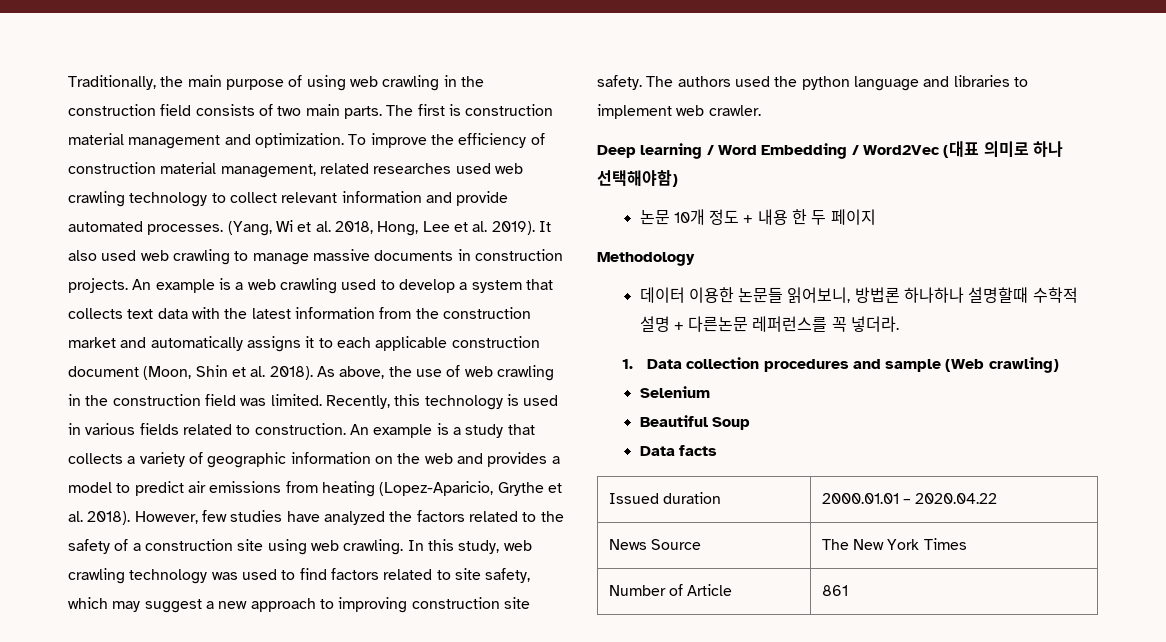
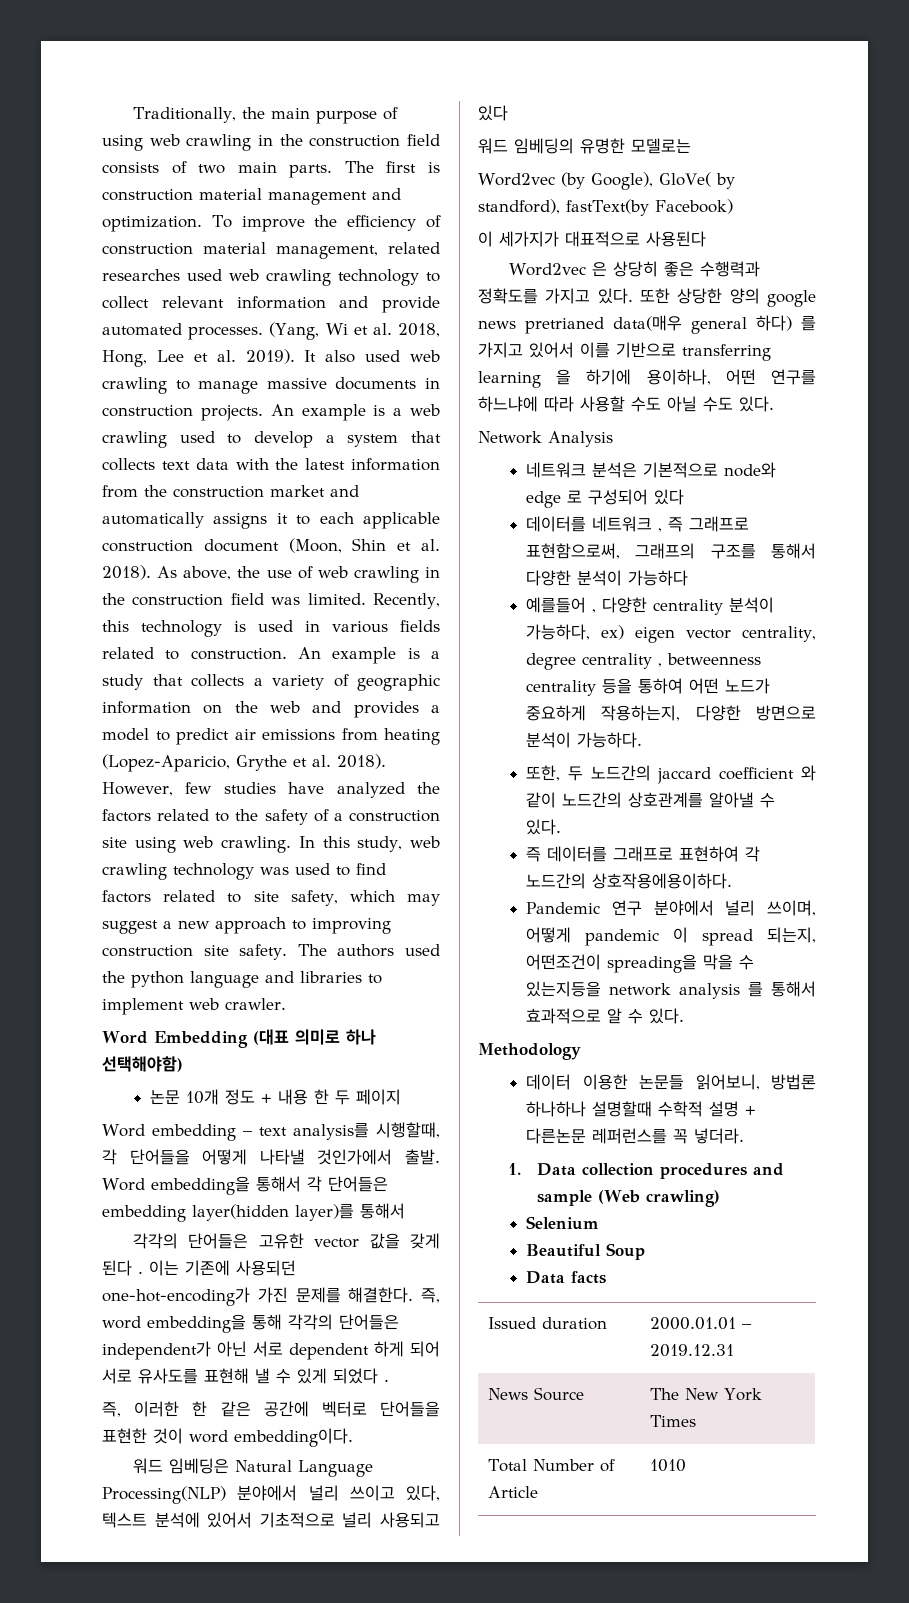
[597,143,940,159] Deep learning / Word Embedding / Word2Vec -> [102,1031,248,1048] Word Embedding
(876, 217) none -> [102,1122,441,1141] [102,1149,440,1165] [102,1176,388,1195] [102,1203,405,1222] [132,1233,441,1249] [102,1260,296,1276] [102,1287,440,1306] [102,1314,399,1333] [102,1341,440,1360] [102,1368,389,1384] [102,1401,440,1417] [102,1428,353,1447] [132,1458,373,1477] [102,1485,440,1504] [102,1512,440,1528] [478,105,508,121] [478,138,691,154] [478,172,735,190] [478,199,733,216] [478,231,706,247] [508,261,760,277] [478,288,816,307] [478,315,816,334] [478,342,771,361] [478,369,816,388] [478,396,774,412] [478,431,613,447] [526,462,777,478] [526,489,685,508] [526,516,750,532] [526,543,816,559] [526,570,689,586] [526,597,775,615] [526,624,817,643] [526,653,762,670] [526,678,771,696] [526,705,816,721] [526,732,643,748] [526,765,816,784] [526,792,776,808] [526,819,562,835] [526,846,761,862] [526,873,733,889] [526,900,816,916] [526,927,816,946] [526,954,755,973] [526,981,816,999] [526,1008,685,1024] // Word embedding – text analysis를 시행할때, 각 단어들을 어떻게 나타낼 것인가에서 출발. Word embedding을 통해서 각 단어들은 embedding layer(hidden layer)를 통해서 // 각각의 단어들은 고유한 vector 값을 갖게 된다 . 이는 기존에 사용되던 one-hot-encoding가 가진 문제를 해결한다. 즉, word embedding을 통해 각각의 단어들은 independent가 아닌 서로 dependent 하게 되어 서로 유사도를 표현해 낼 수 있게 되었다 . // 즉, 이러한 한 같은 공간에 벡터로 단어들을 표현한 것이 word embedding이다. // 워드 임베딩은 Natural Language Processing(NLP) 분야에서 널리 쓰이고 있다, 텍스트 분석에 있어서 기초적으로 널리 사용되고 있다 // 워드 임베딩의 유명한 모델로는 // Word2vec (by Google), GloVe( by standford), fastText(by Facebook) // 이 세가지가 대표적으로 사용된다 // Word2vec 은 상당히 좋은 수행력과 정확도를 가지고 있다. 또한 상당한 양의 google news pretrianed data(매우 general 하다) 를 가지고 있어서 이를 기반으로 transferring learning 을 하기에 용이하나, 어떤 연구를 하느냐에 따라 사용할 수도 아닐 수도 있다. // Network Analysis // 네트워크 분석은 기본적으로 node와 edge 로 구성되어 있다 // 데이터를 네트워크 , 즉 그래프로 표현함으로써, 그래프의 구조를 통해서 다양한 분석이 가능하다 // 예를들어 , 다양한 centrality 분석이 가능하다, ex) eigen vector centrality, degree centrality , betweenness centrality 등을 통하여 어떤 노드가 중요하게 작용하는지, 다양한 방면으로 분석이 가능하다. // 또한, 두 노드간의 jaccard coefficient 와 같이 노드간의 상호관계를 알아낼 수 있다. // 즉 데이터를 그래프로 표현하여 각 노드간의 상호작용에용이하다. // Pandemic 연구 분야에서 널리 쓰이며, 어떻게 pandemic 이 spread 되는지, 어떤조건이 spreading을 막을 수 있는지등을 network analysis 를 통해서 효과적으로 알 수 있다.
[915,493,998,504] 2020.04.22 -> [649,1344,734,1357] 2019.12.31
(967, 544) none -> [487,1459,527,1472] Total
[821,585,848,596] 861 -> [649,1459,686,1472] 1010

